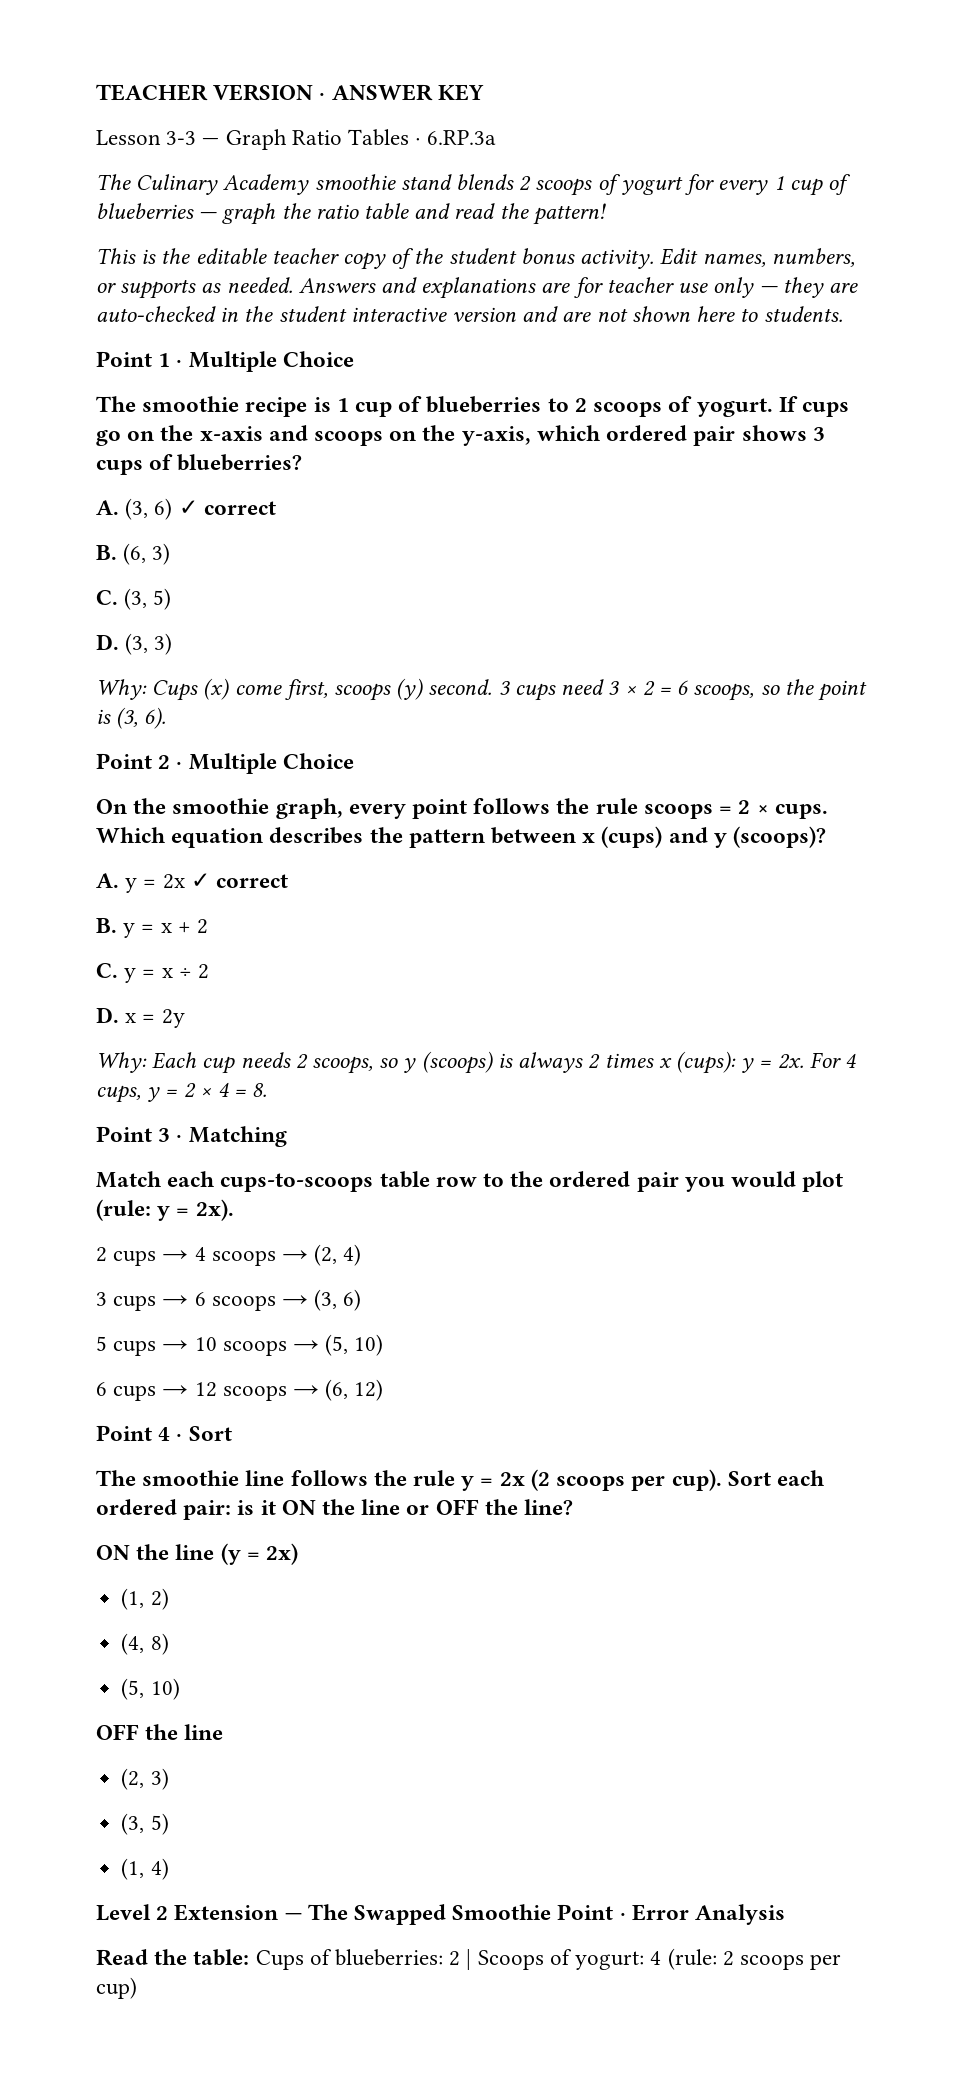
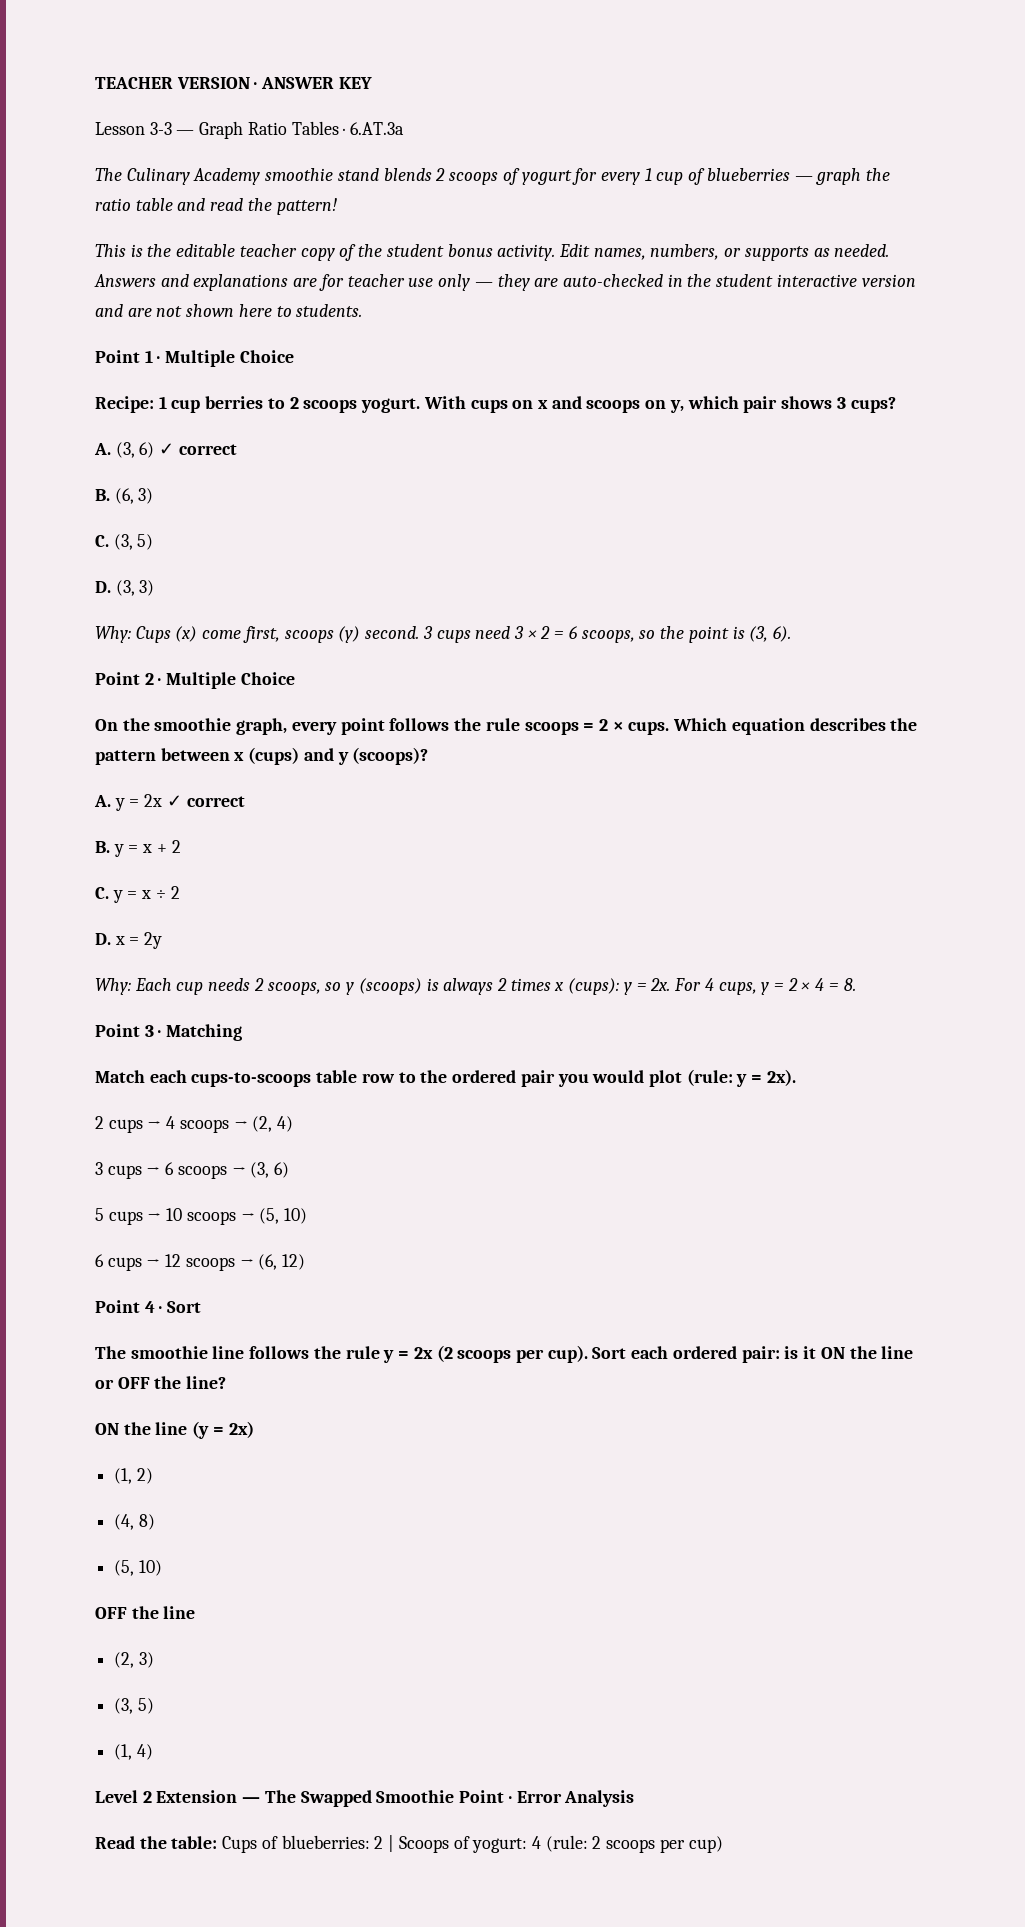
[427,130,497,145] 6.RP.3a -> [350,122,405,135] 6.AT.3a
[96,396,849,417] [96,425,825,446] [96,454,303,475] The smoothie recipe is 1 cup of blueberries to 2 scoops of yogurt. If cups go on the x-axis and scoops on the y-axis, which ordered pair shows 3 cups of blueberries? -> [95,396,896,413] Recipe: 1 cup berries to 2 scoops yogurt. With cups on x and scoops on y, which pair shows 3 cups?

